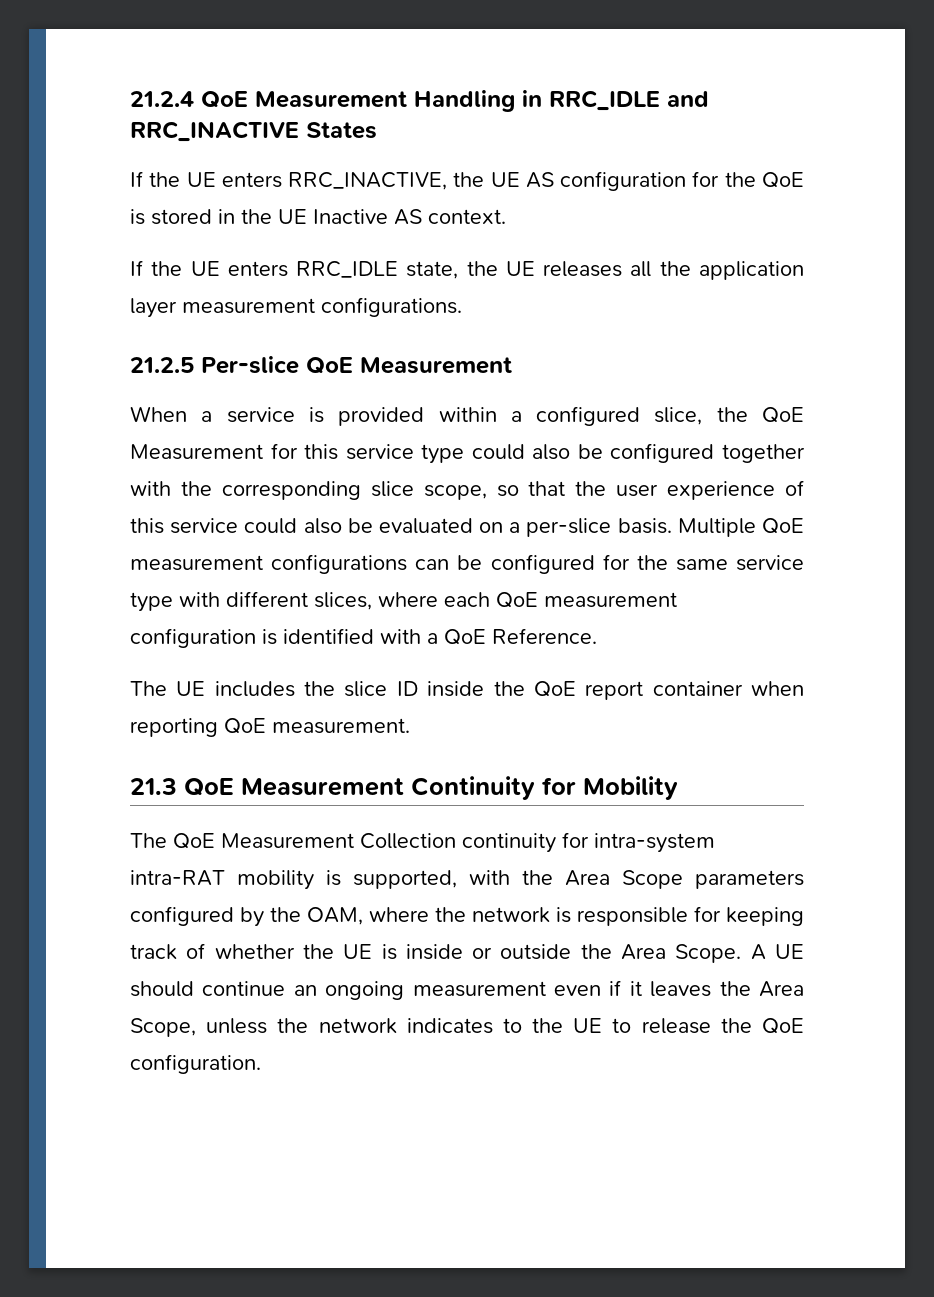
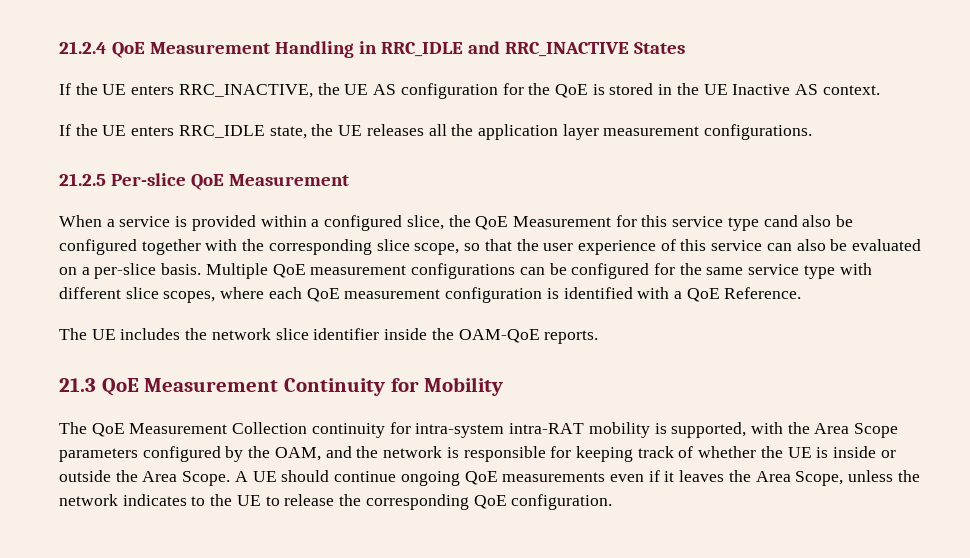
[471,444,525,460] could -> [763,215,798,227] cand
[244,518,298,534] could -> [766,243,792,251] can
[314,592,372,610] slices, -> [125,287,216,303] slice scopes,
[344,681,805,700] [130,718,410,737] slice ID inside the QoE report container when reporting QoE measurement. -> [211,328,599,344] network slice identifier inside the OAM-QoE reports.
[369,907,429,922] where -> [325,446,352,458] and
[293,981,546,1000] an ongoing measurement -> [400,471,606,486] ongoing QoE measurements
(752, 1025) none -> [365,494,469,510] corresponding

